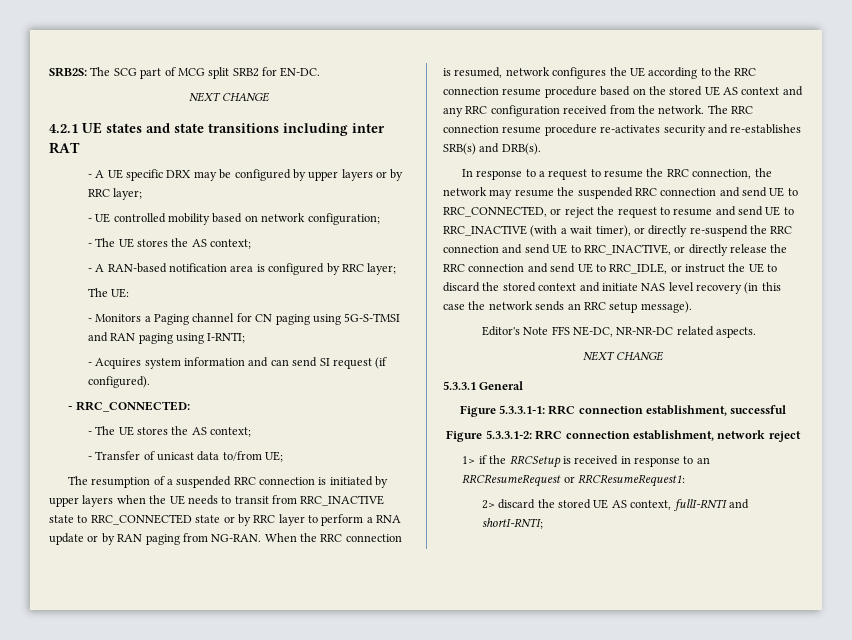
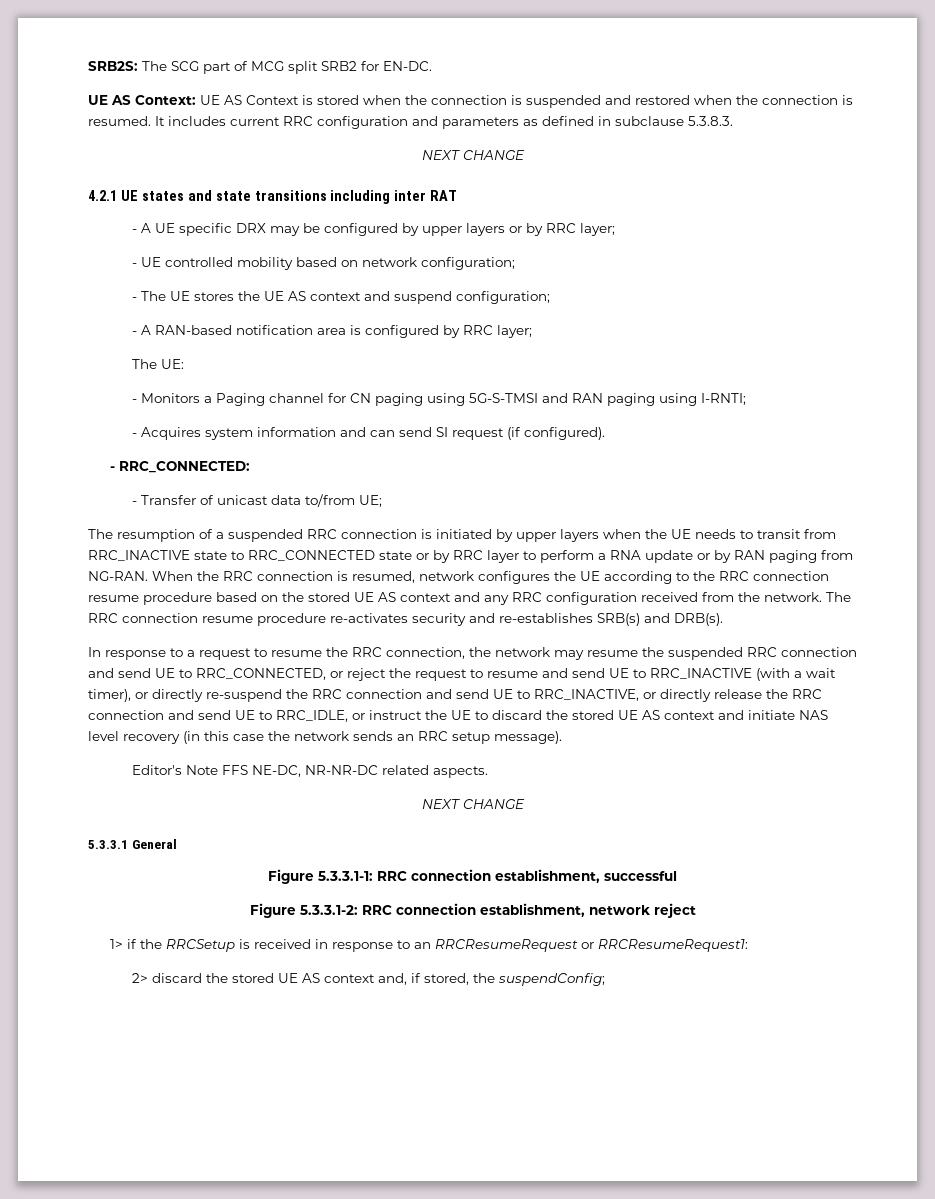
(321, 72) none -> [88,95,853,108] [88,116,733,129] // UE AS Context: UE AS Context is stored when the connection is suspended and restored when the connection is resumed. It includes current RRC configuration and parameters as defined in subclause 5.3.8.3.
[191,239,252,249] AS context; -> [263,291,550,304] UE AS context and suspend configuration;
[87,426,252,437] // - The UE stores the AS context; -> (250, 467) none
(536, 287) none -> [618,710,660,720] UE AS
[630,499,749,511] [481,518,543,529] context, fullI-RNTI and shortI-RNTI; -> [323,973,605,986] context and, if stored, the suspendConfig;

